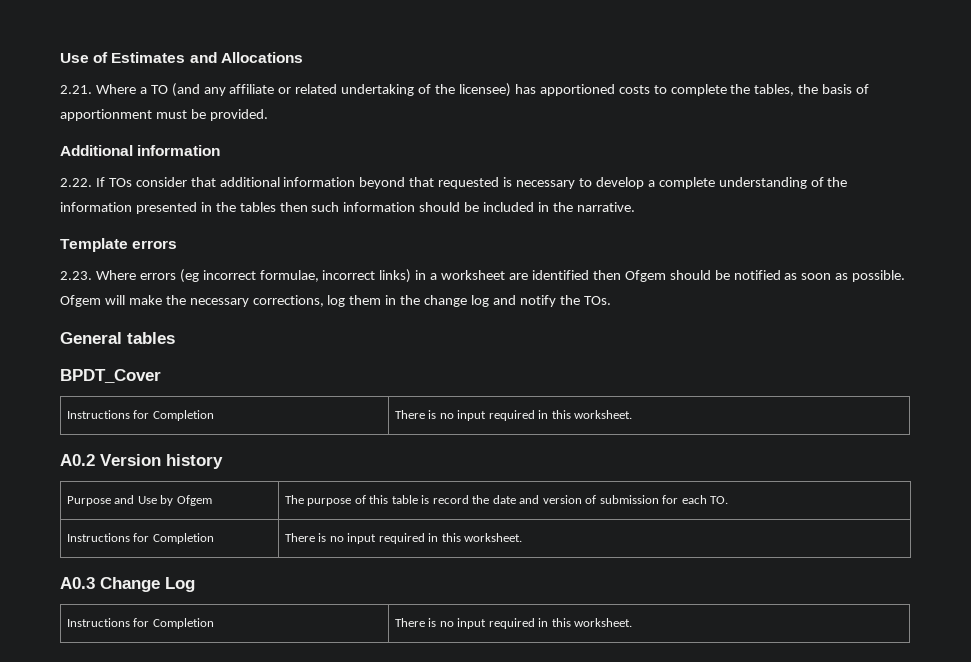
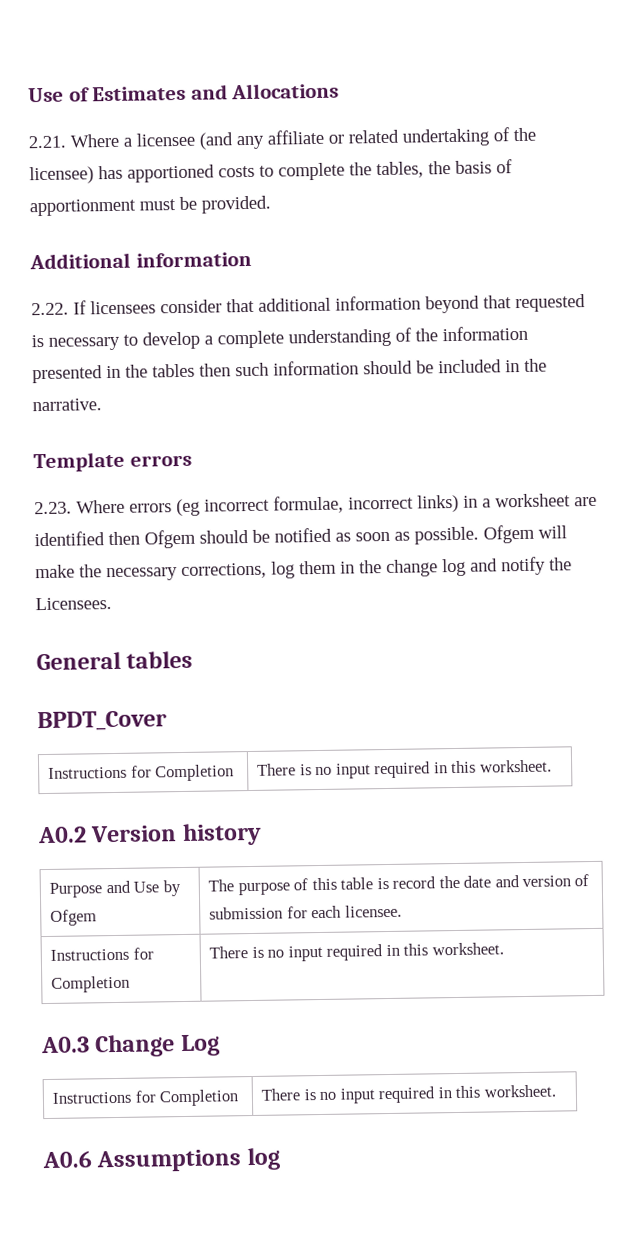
[150,85,168,94] TO -> [136,132,195,147] licensee
[108,178,132,187] TOs -> [90,300,156,315] licensees
[583,296,611,305] TOs. -> [35,597,112,611] Licensees.
[710,496,729,504] TO. -> [344,904,402,918] licensee.
(633, 622) none -> [42,1147,280,1173] // A0.6 Assumptions log

